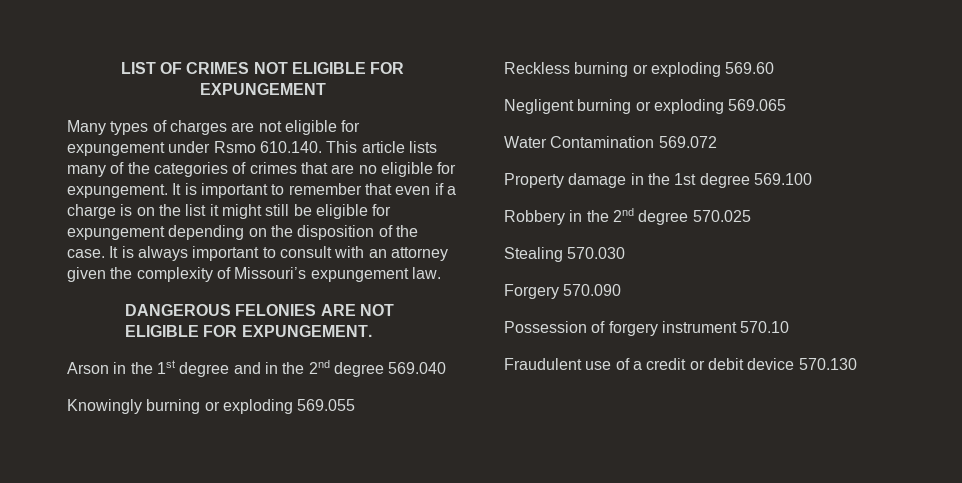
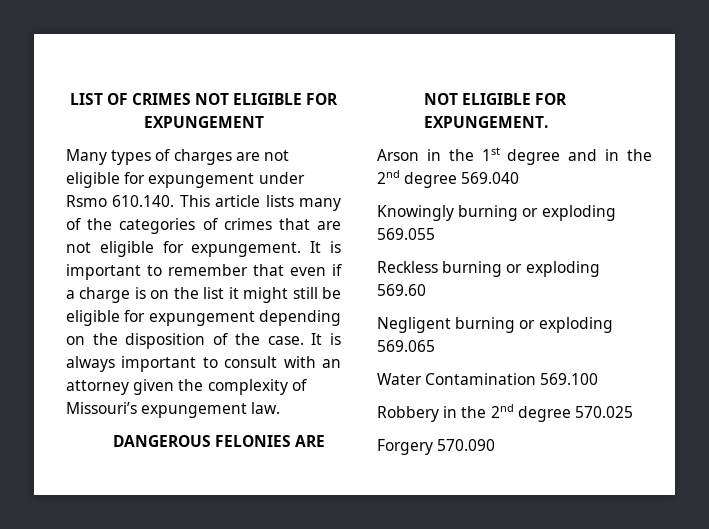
[358,165,377,174] no -> [66,242,91,253] not
[658,136,717,148] [504,173,750,188] 569.072 // Property damage in the 1st degree -> (537, 379) none
[504,247,626,262] // Stealing 570.030 -> (633, 412) none
[504,321,790,336] [504,358,857,370] // Possession of forgery instrument 570.10 // Fraudulent use of a credit or debit device 570.130 -> (496, 445) none

